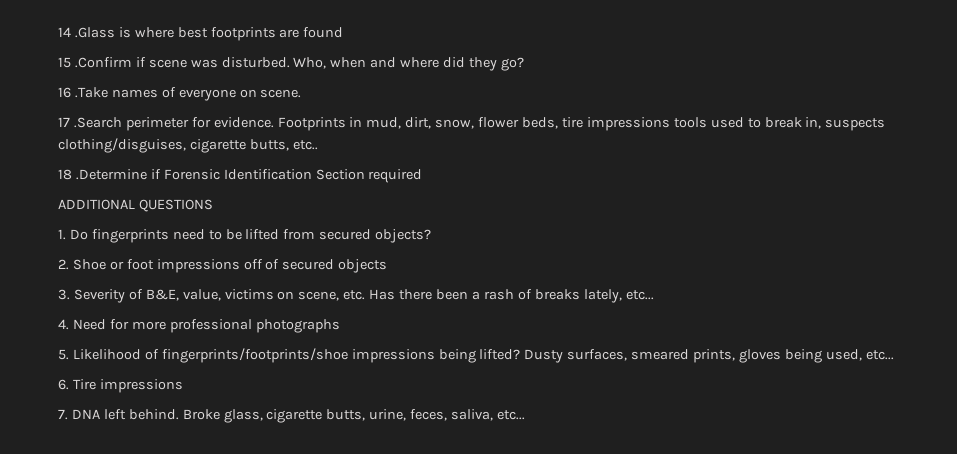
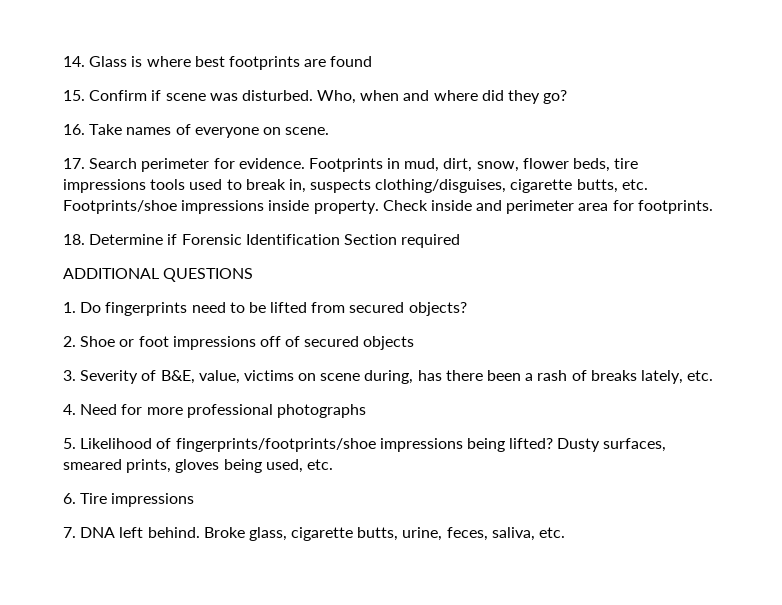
[58,27,115,38] 14 .Glass -> [63,56,128,67] 14. Glass
[58,57,132,68] 15 .Confirm -> [63,90,148,101] 15. Confirm
[58,87,108,98] 16 .Take -> [63,124,123,135] 16. Take
[58,117,122,128] 17 .Search -> [63,158,138,169] 17. Search
[292,140,318,150] [58,169,147,180] etc.. // 18 .Determine -> [621,179,648,190] [63,200,713,214] [63,234,164,245] etc. Footprints/shoe impressions inside property. Check inside and perimeter area for footprints. // 18. Determine
[298,289,396,301] scene, etc. Has -> [320,370,442,384] scene during, has
[625,290,654,300] etc... -> [687,370,714,381] etc.
[865,350,894,360] etc... -> [306,459,333,470] etc.
[497,410,526,420] etc... -> [539,527,566,538] etc.

